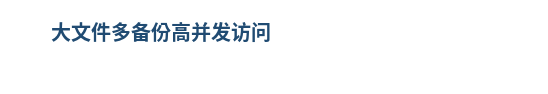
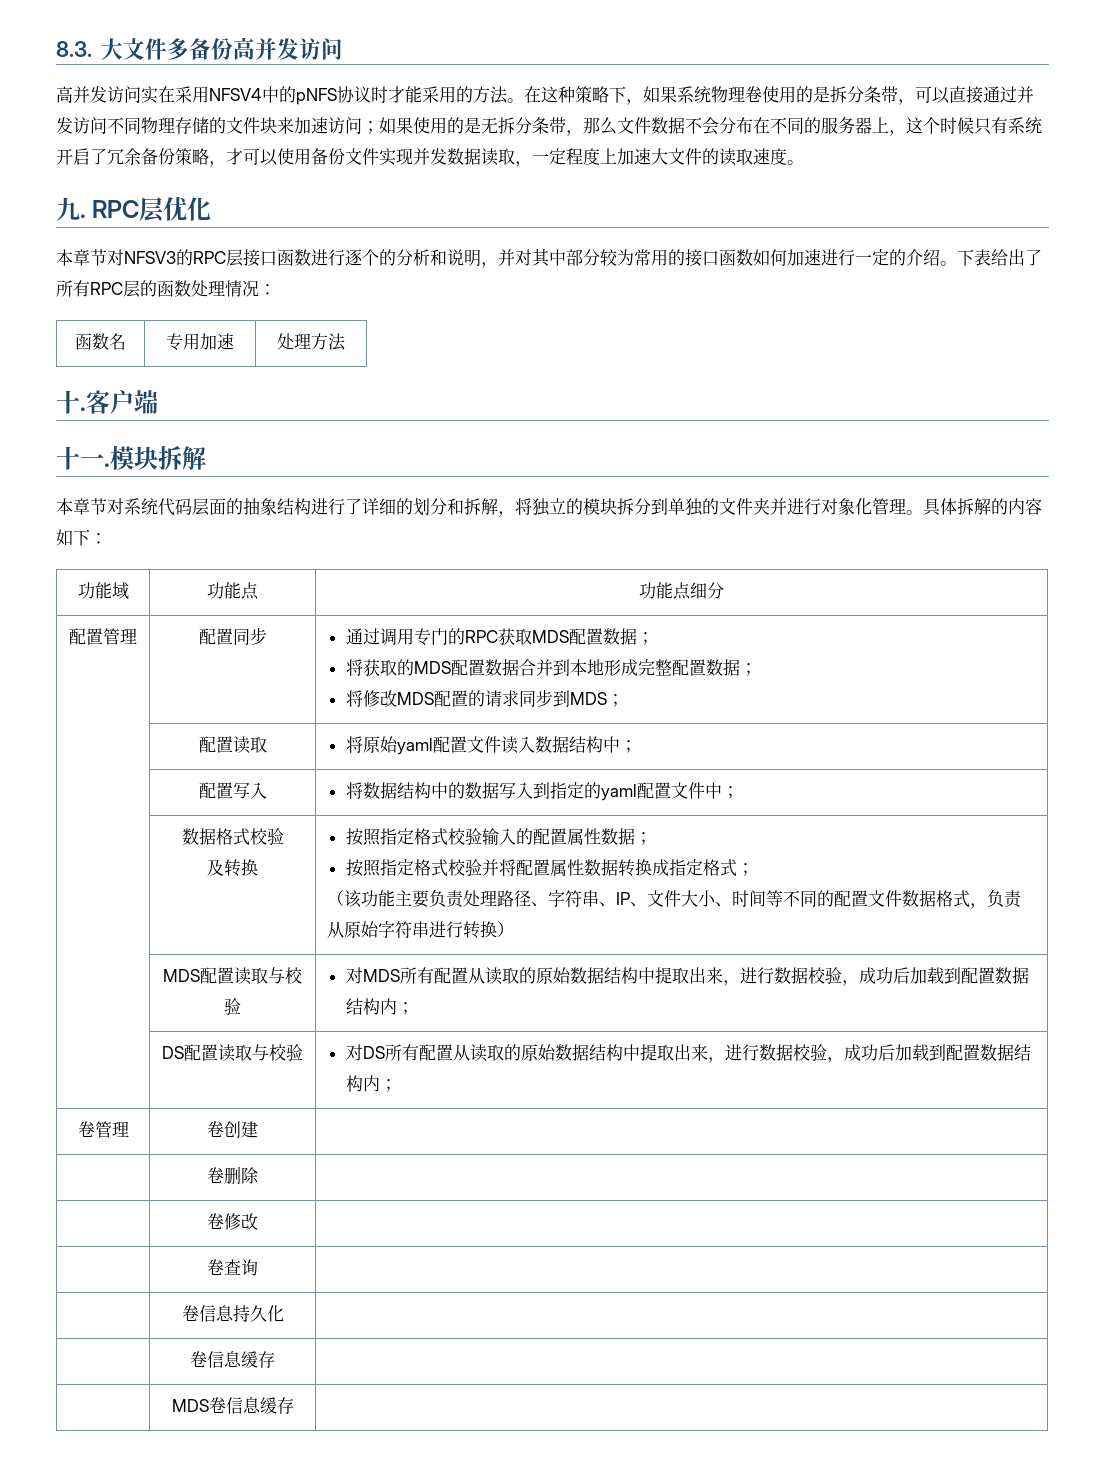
(51, 32) none -> [56,41,92,57] 8.3.
(271, 32) none -> [56,86,1034,105] [56,117,1042,136] [56,148,804,167] [56,197,212,222] [56,248,1042,268] [56,280,276,298] [75,333,126,350] [166,333,234,351] [277,333,346,351] [56,390,158,414] [56,446,206,470] [56,498,1042,517] [56,529,107,546] [77,582,129,600] [207,582,259,600] [638,582,724,600] [69,628,137,645] [198,627,267,645] [345,628,654,646] [345,659,757,676] [345,689,624,707] [198,736,267,754] [345,736,637,755] [198,782,267,799] [345,782,739,801] [181,828,284,846] [207,859,258,877] [345,828,652,846] [345,859,754,877] [327,890,1023,909] [327,921,515,939] [163,967,303,985] [224,998,241,1015] [345,967,1029,986] [345,998,414,1015] [162,1044,303,1062] [345,1044,1031,1063] [345,1075,397,1092] [77,1121,129,1138] [207,1121,258,1138] [207,1166,259,1184] [207,1213,258,1230] [207,1259,258,1276] [181,1305,284,1322] [190,1351,275,1368] [171,1397,294,1414] // 高并发访问实在采用NFSV4中的pNFS协议时才能采用的方法。在这种策略下，如果系统物理卷使用的是拆分条带，可以直接通过并发访问不同物理存储的文件块来加速访问；如果使用的是无拆分条带，那么文件数据不会分布在不同的服务器上，这个时候只有系统开启了冗余备份策略，才可以使用备份文件实现并发数据读取，一定程度上加速大文件的读取速度。 // 九. RPC层优化 // 本章节对NFSV3的RPC层接口函数进行逐个的分析和说明，并对其中部分较为常用的接口函数如何加速进行一定的介绍。下表给出了所有RPC层的函数处理情况： // 函数名 | 专用加速 | 处理方法 // 十.客户端 // 十一.模块拆解 // 本章节对系统代码层面的抽象结构进行了详细的划分和拆解，将独立的模块拆分到单独的文件夹并进行对象化管理。具体拆解的内容如下： // 功能域 | 功能点 | 功能点细分 // 配置管理 | 配置同步 | 通过调用专门的RPC获取MDS配置数据； // 将获取的MDS配置数据合并到本地形成完整配置数据； // 将修改MDS配置的请求同步到MDS； // | 配置读取 | 将原始yaml配置文件读入数据结构中； // | 配置写入 | 将数据结构中的数据写入到指定的yaml配置文件中； // | 数据格式校验 // 及转换 | 按照指定格式校验输入的配置属性数据； // 按照指定格式校验并将配置属性数据转换成指定格式； // （该功能主要负责处理路径、字符串、IP、文件大小、时间等不同的配置文件数据格式，负责从原始字符串进行转换） // | MDS配置读取与校验 | 对MDS所有配置从读取的原始数据结构中提取出来，进行数据校验，成功后加载到配置数据结构内； // | DS配置读取与校验 | 对DS所有配置从读取的原始数据结构中提取出来，进行数据校验，成功后加载到配置数据结构内； // 卷管理 | 卷创建 | // | 卷删除 | // | 卷修改 | // | 卷查询 | // | 卷信息持久化 | // | 卷信息缓存 | // | MDS卷信息缓存 |

